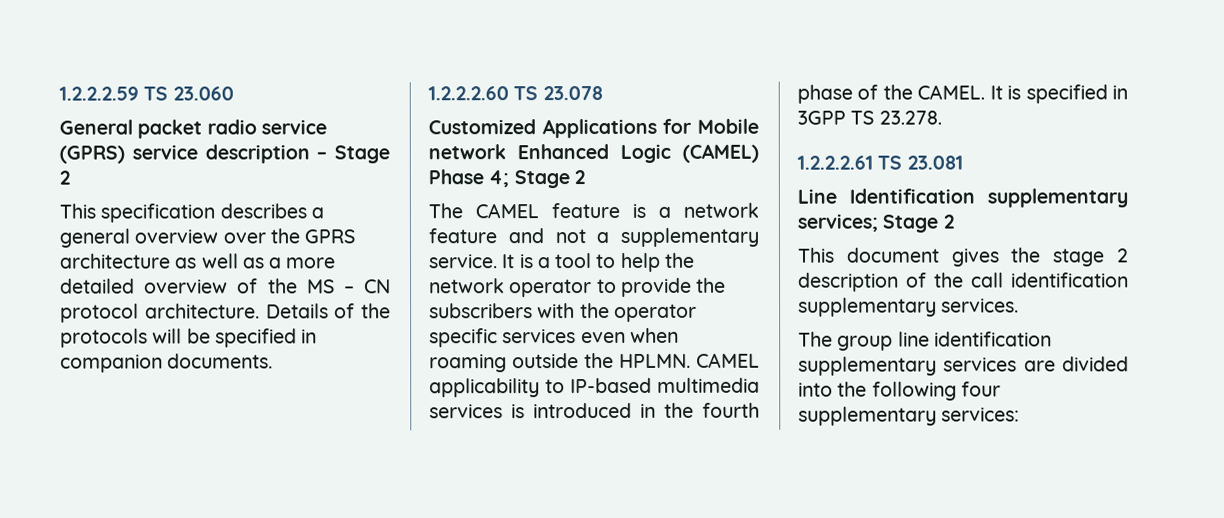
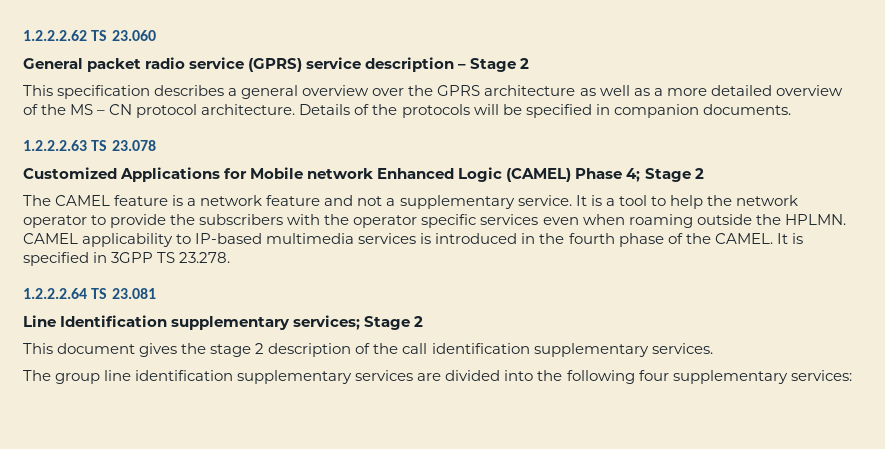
[59,86,139,101] 1.2.2.2.59 -> [23,30,87,41] 1.2.2.2.62
[428,86,509,101] 1.2.2.2.60 -> [23,140,87,151] 1.2.2.2.63
[797,155,873,170] 1.2.2.2.61 -> [23,288,87,299] 1.2.2.2.64

